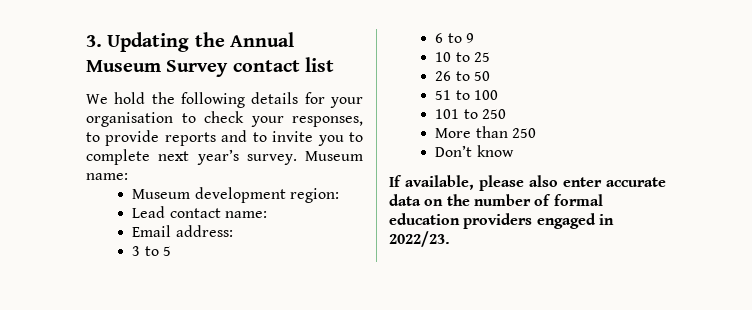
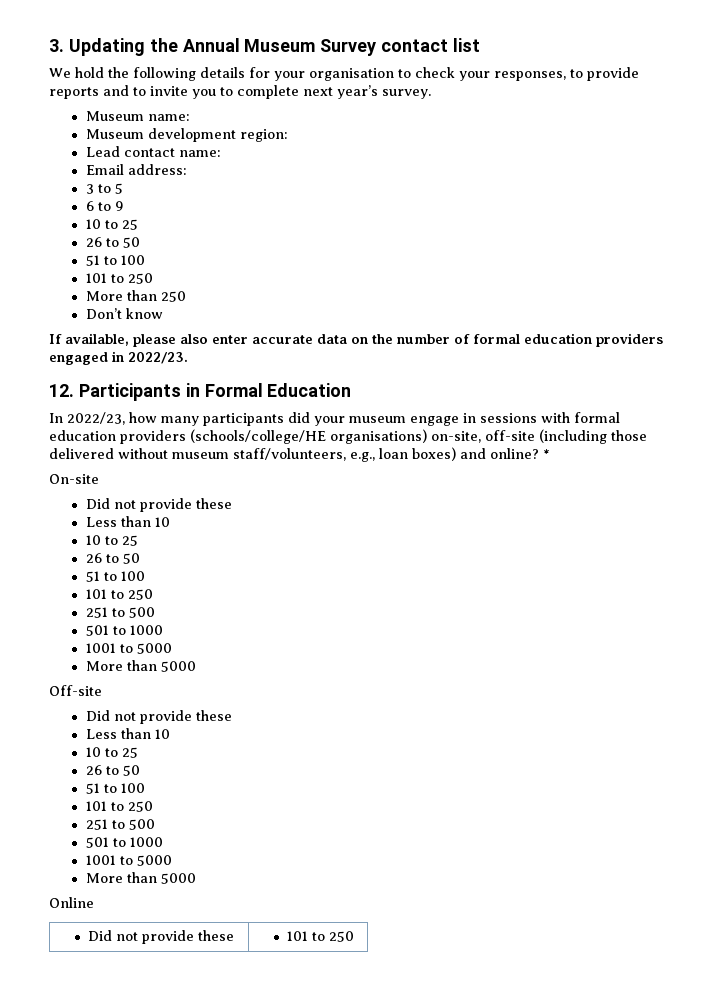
(297, 159) none -> (431, 94) //
(450, 239) none -> [49,383,352,401] [49,412,620,426] [49,429,647,444] [49,447,550,462] [49,474,99,484] [85,498,232,512] [85,516,170,527] [85,535,138,546] [85,553,140,564] [85,571,145,582] [85,589,153,600] [85,607,155,618] [85,625,163,636] [85,643,172,654] [85,660,196,672] [49,685,102,696] [85,710,232,724] [85,728,170,739] [85,747,138,758] [85,765,140,776] [85,783,145,794] [85,801,153,812] [85,819,155,830] [85,837,163,848] [85,855,172,866] [85,872,196,884] [49,897,94,908] [87,930,234,944] [286,931,354,942] // 12. Participants in Formal Education // In 2022/23, how many participants did your museum engage in sessions with formal education providers (schools/college/HE organisations) on-site, off-site (including those delivered without museum staff/volunteers, e.g., loan boxes) and online? * // On-site // Did not provide these // Less than 10 // 10 to 25 // 26 to 50 // 51 to 100 // 101 to 250 // 251 to 500 // 501 to 1000 // 1001 to 5000 // More than 5000 // Off-site // Did not provide these // Less than 10 // 10 to 25 // 26 to 50 // 51 to 100 // 101 to 250 // 251 to 500 // 501 to 1000 // 1001 to 5000 // More than 5000 // Online // Did not provide these | 101 to 250

